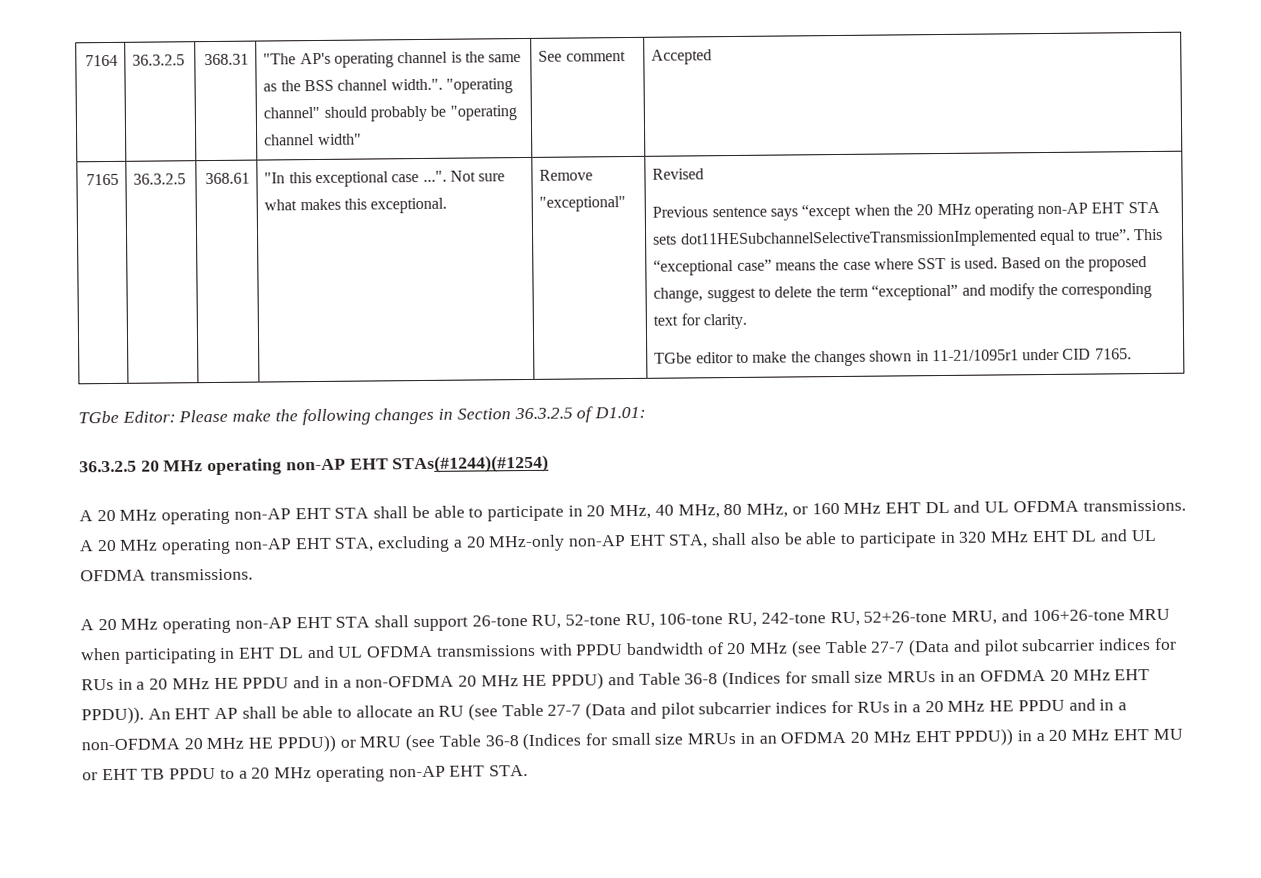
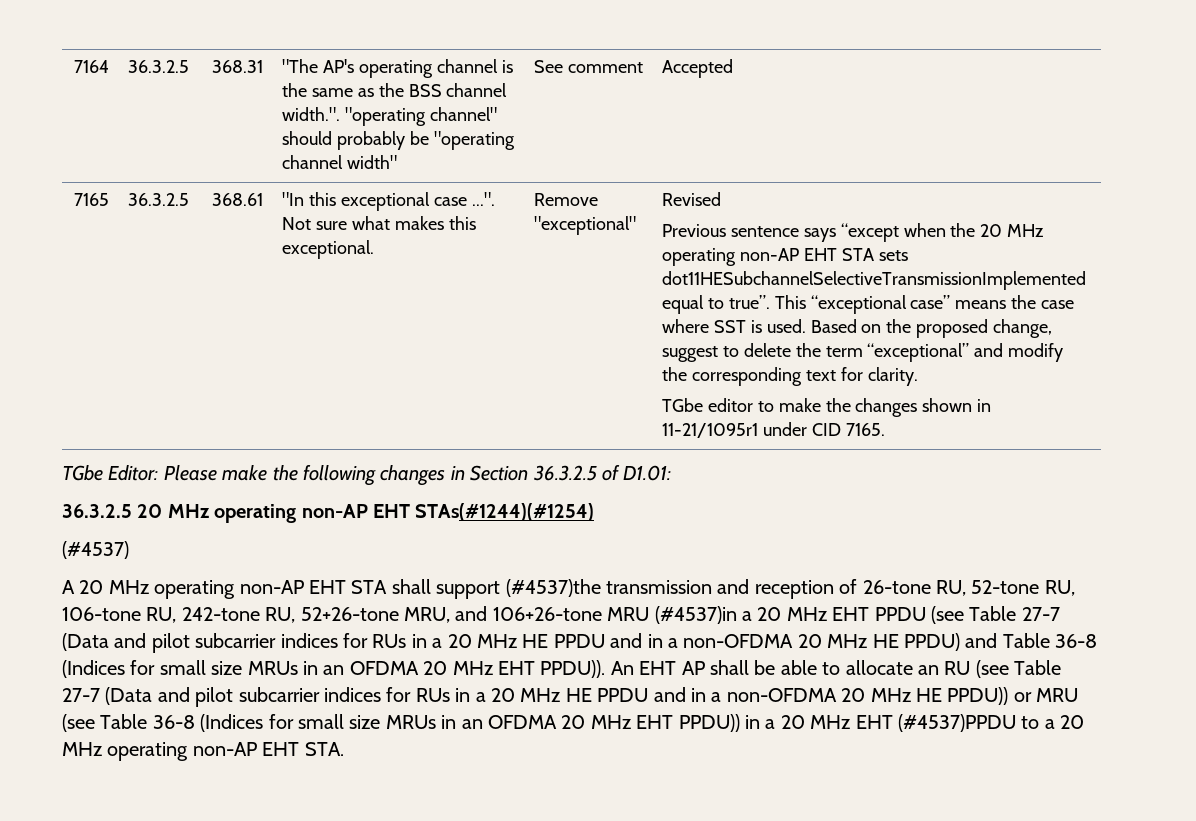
[79,499,1186,525] [79,529,1157,555] [80,568,253,582] A 20 MHz operating non-AP EHT STA shall be able to participate in 20 MHz, 40 MHz, 80 MHz, or 160 MHz EHT DL and UL OFDMA transmissions. A 20 MHz operating non-AP EHT STA, excluding a 20 MHz-only non-AP EHT STA, shall also be able to participate in 320 MHz EHT DL and UL OFDMA transmissions. -> [62,541,129,559] (#4537)
(468, 624) none -> [505,579,858,599] (#4537)the transmission and reception of
[80,642,789,664] when participating in EHT DL and UL OFDMA transmissions with PPDU bandwidth of 20 MHz -> [654,606,926,624] (#4537)in a 20 MHz EHT PPDU
[1152,728,1183,740] [82,767,217,781] MU or EHT TB PPDU -> [897,714,1016,732] (#4537)PPDU

